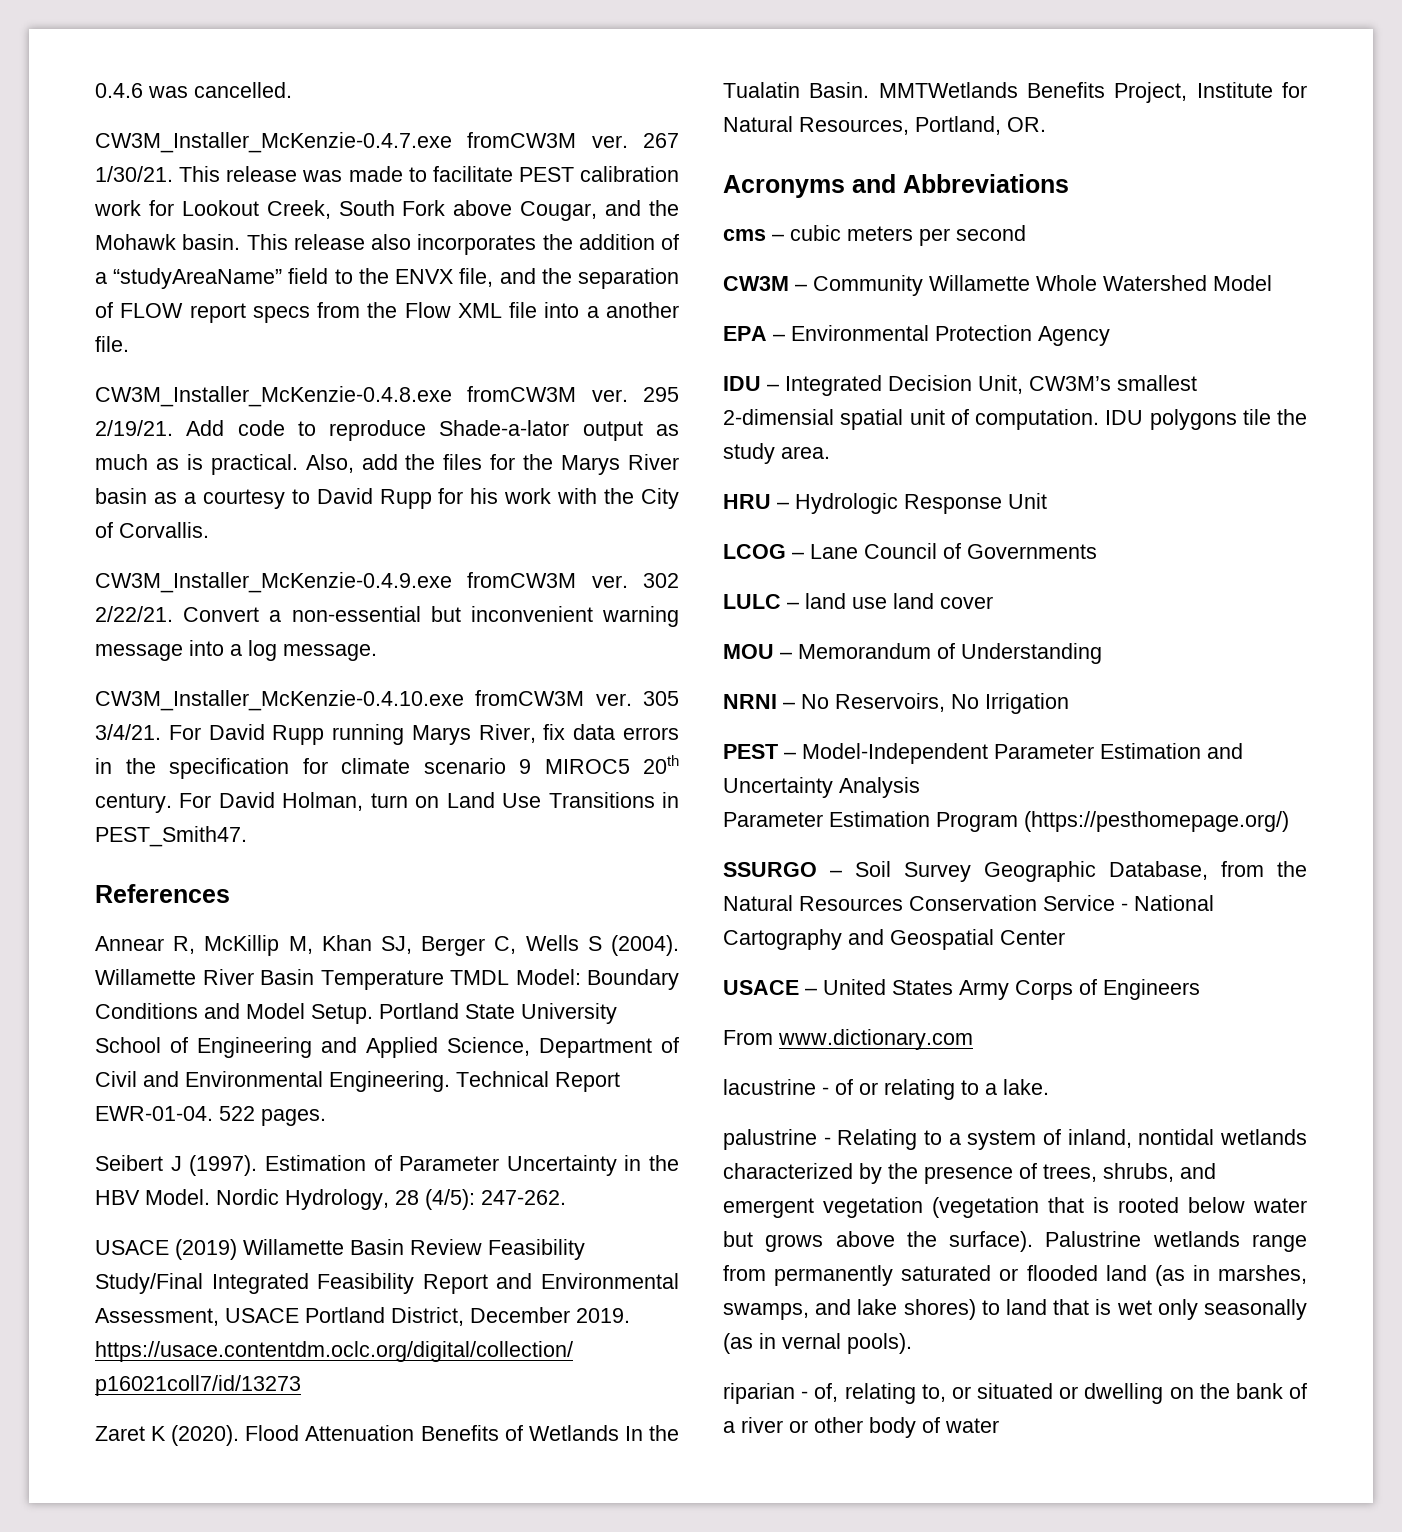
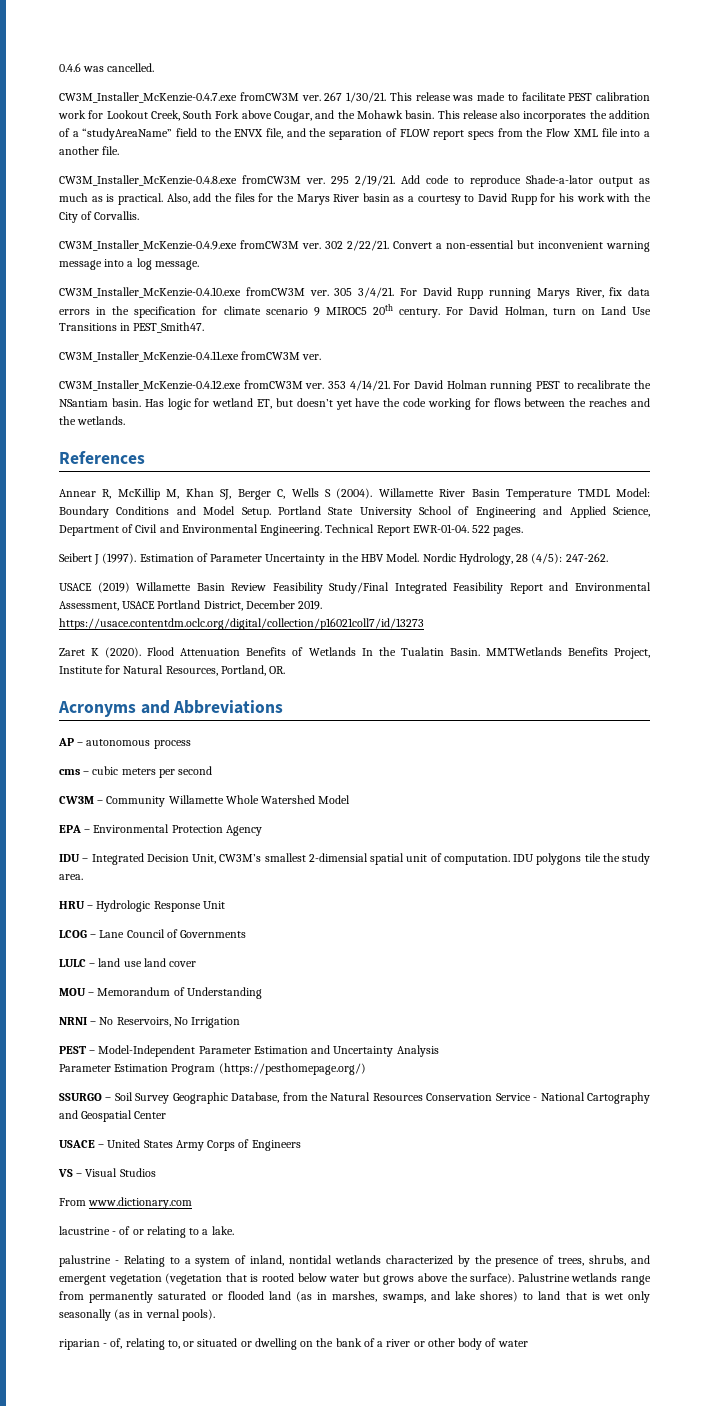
(247, 836) none -> [59,351,322,362] [59,380,651,392] [59,398,651,410] [59,416,126,425] // CW3M_Installer_McKenzie-0.4.11.exe fromCW3M ver. // CW3M_Installer_McKenzie-0.4.12.exe fromCW3M ver. 353 4/14/21. For David Holman running PEST to recalibrate the NSantiam basin. Has logic for wetland ET, but doesn’t yet have the code working for flows between the reaches and the wetlands.
(1069, 183) none -> [58,738,191,749] // AP – autonomous process
(1200, 989) none -> [58,1168,156,1177] // VS – Visual Studios

